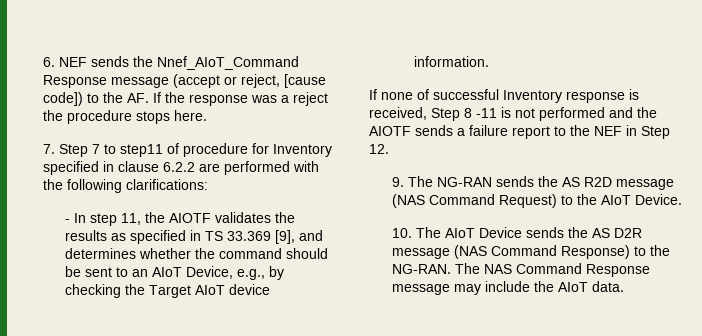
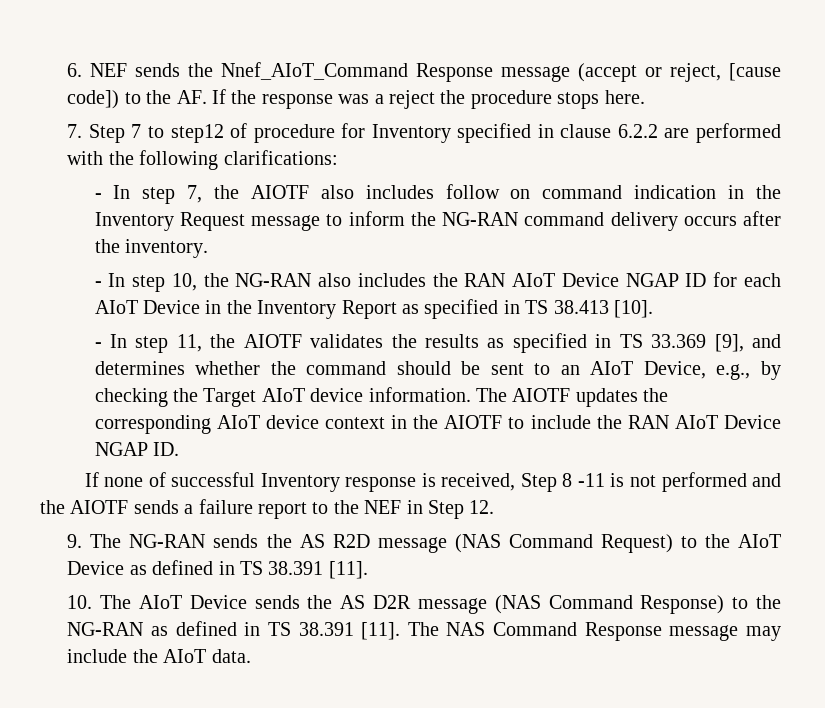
[119,144,163,157] step11 -> [170,124,224,143] step12
(208, 184) none -> [94,184,781,204] [94,211,782,231] [94,239,208,258] [94,272,781,292] [94,299,653,319] // - In step 7, the AIOTF also includes follow on command indication in the Inventory Request message to inform the NG-RAN command delivery occurs after the inventory. // - In step 10, the NG-RAN also includes the RAN AIoT Device NGAP ID for each AIoT Device in the Inventory Report as specified in TS 38.413 [10].
(490, 61) none -> [475,388,669,407] [94,415,782,434] [94,442,179,456] The AIOTF updates the corresponding AIoT device context in the AIOTF to include the RAN AIoT Device NGAP ID.
[634,194,682,205] Device. -> [67,560,368,579] Device as defined in TS 38.391 [11].
[391,264,451,274] NG-RAN. -> [67,621,401,640] NG-RAN as defined in TS 38.391 [11].

